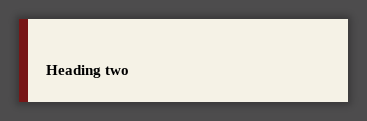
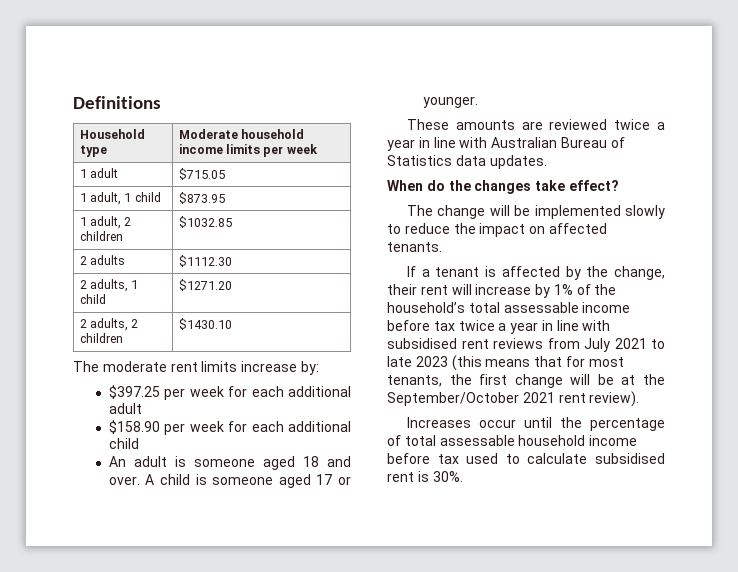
[46,65,130,78] Heading two -> [73,96,161,109] [79,129,145,139] [79,145,107,157] [178,129,305,139] [178,144,318,157] [79,168,119,178] [178,168,225,180] [79,192,161,205] [178,192,225,204] [79,216,132,229] [79,231,123,241] [178,216,232,228] [79,255,126,265] [178,255,232,267] [79,279,139,292] [79,294,106,304] [178,279,232,291] [79,318,139,331] [79,333,123,343] [178,318,232,330] [73,361,319,375] [108,385,351,400] [108,403,142,414] [108,420,351,435] [108,438,139,449] [108,456,351,470] [108,474,352,488] [422,96,478,108] [406,119,665,130] [387,137,625,151] [387,155,547,169] [387,180,619,194] [406,205,665,219] [387,223,607,237] [387,242,442,252] [406,266,665,280] [387,284,617,298] [387,302,631,313] [387,320,611,334] [387,338,665,352] [387,355,624,371] [387,374,665,388] [387,391,640,407] [406,417,665,431] [387,435,638,446] [387,453,665,464] [387,471,463,482] Definitions // Household type | Moderate household income limits per week // 1 adult | $715.05 // 1 adult, 1 child | $873.95 // 1 adult, 2 children | $1032.85 // 2 adults | $1112.30 // 2 adults, 1 child | $1271.20 // 2 adults, 2 children | $1430.10 // The moderate rent limits increase by: // $397.25 per week for each additional adult // $158.90 per week for each additional child // An adult is someone aged 18 and over. A child is someone aged 17 or younger. // These amounts are reviewed twice a year in line with Australian Bureau of Statistics data updates. // When do the changes take effect? // The change will be implemented slowly to reduce the impact on affected tenants. // If a tenant is affected by the change, their rent will increase by 1% of the household’s total assessable income before tax twice a year in line with subsidised rent reviews from July 2021 to late 2023 (this means that for most tenants, the first change will be at the September/October 2021 rent review). // Increases occur until the percentage of total assessable household income before tax used to calculate subsidised rent is 30%.

